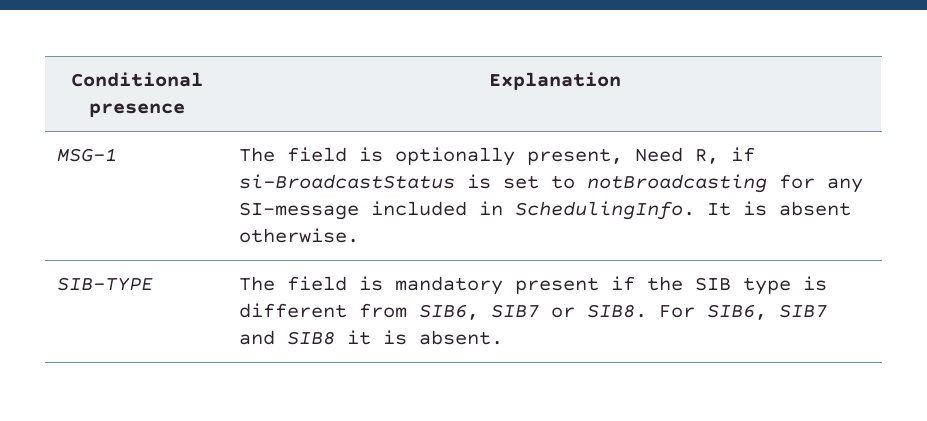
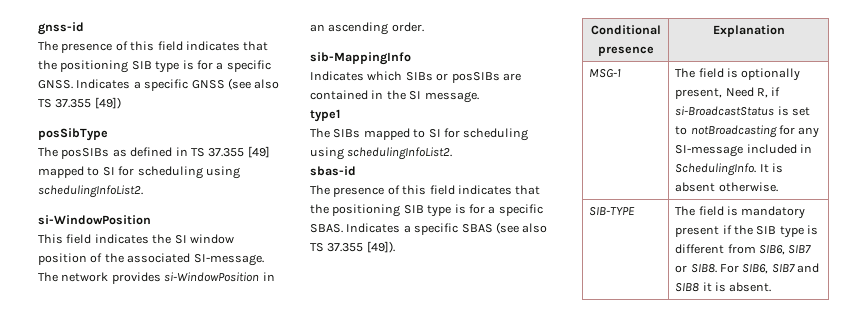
(70, 79) none -> [38,22,84,35] [38,41,269,53] [38,60,271,73] [38,78,280,91] [38,97,121,109] [38,128,108,141] [38,146,270,159] [38,166,240,179] [38,185,143,198] [38,215,151,225] [38,234,234,244] [38,253,264,266] [38,272,275,284] [310,22,424,35] [310,52,411,65] [310,71,521,83] [310,90,479,103] [310,109,340,122] [310,128,529,141] [310,147,453,160] [310,166,356,176] [310,185,541,197] [310,204,543,217] [310,222,548,235] [310,241,395,253] gnss-id // The presence of this field indicates that the positioning SIB type is for a specific GNSS. Indicates a specific GNSS (see also TS 37.355 [49]) // posSibType // The posSIBs as defined in TS 37.355 [49] mapped to SI for scheduling using schedulingInfoList2. // si-WindowPosition // This field indicates the SI window position of the associated SI-message. The network provides si-WindowPosition in an ascending order. // sib-MappingInfo // Indicates which SIBs or posSIBs are contained in the SI message. // type1 // The SIBs mapped to SI for scheduling using schedulingInfoList2. // sbas-id // The presence of this field indicates that the positioning SIB type is for a specific SBAS. Indicates a specific SBAS (see also TS 37.355 [49]). //

